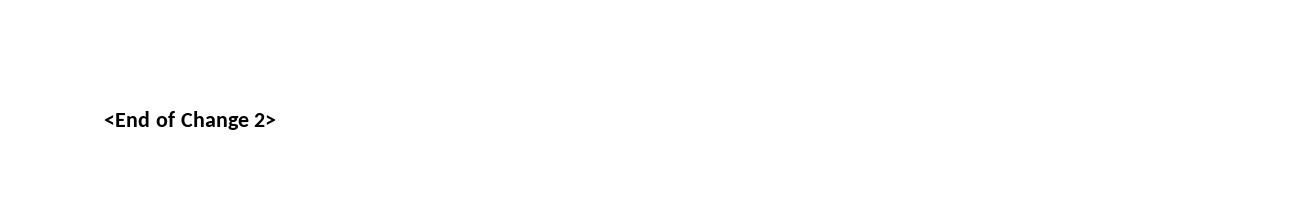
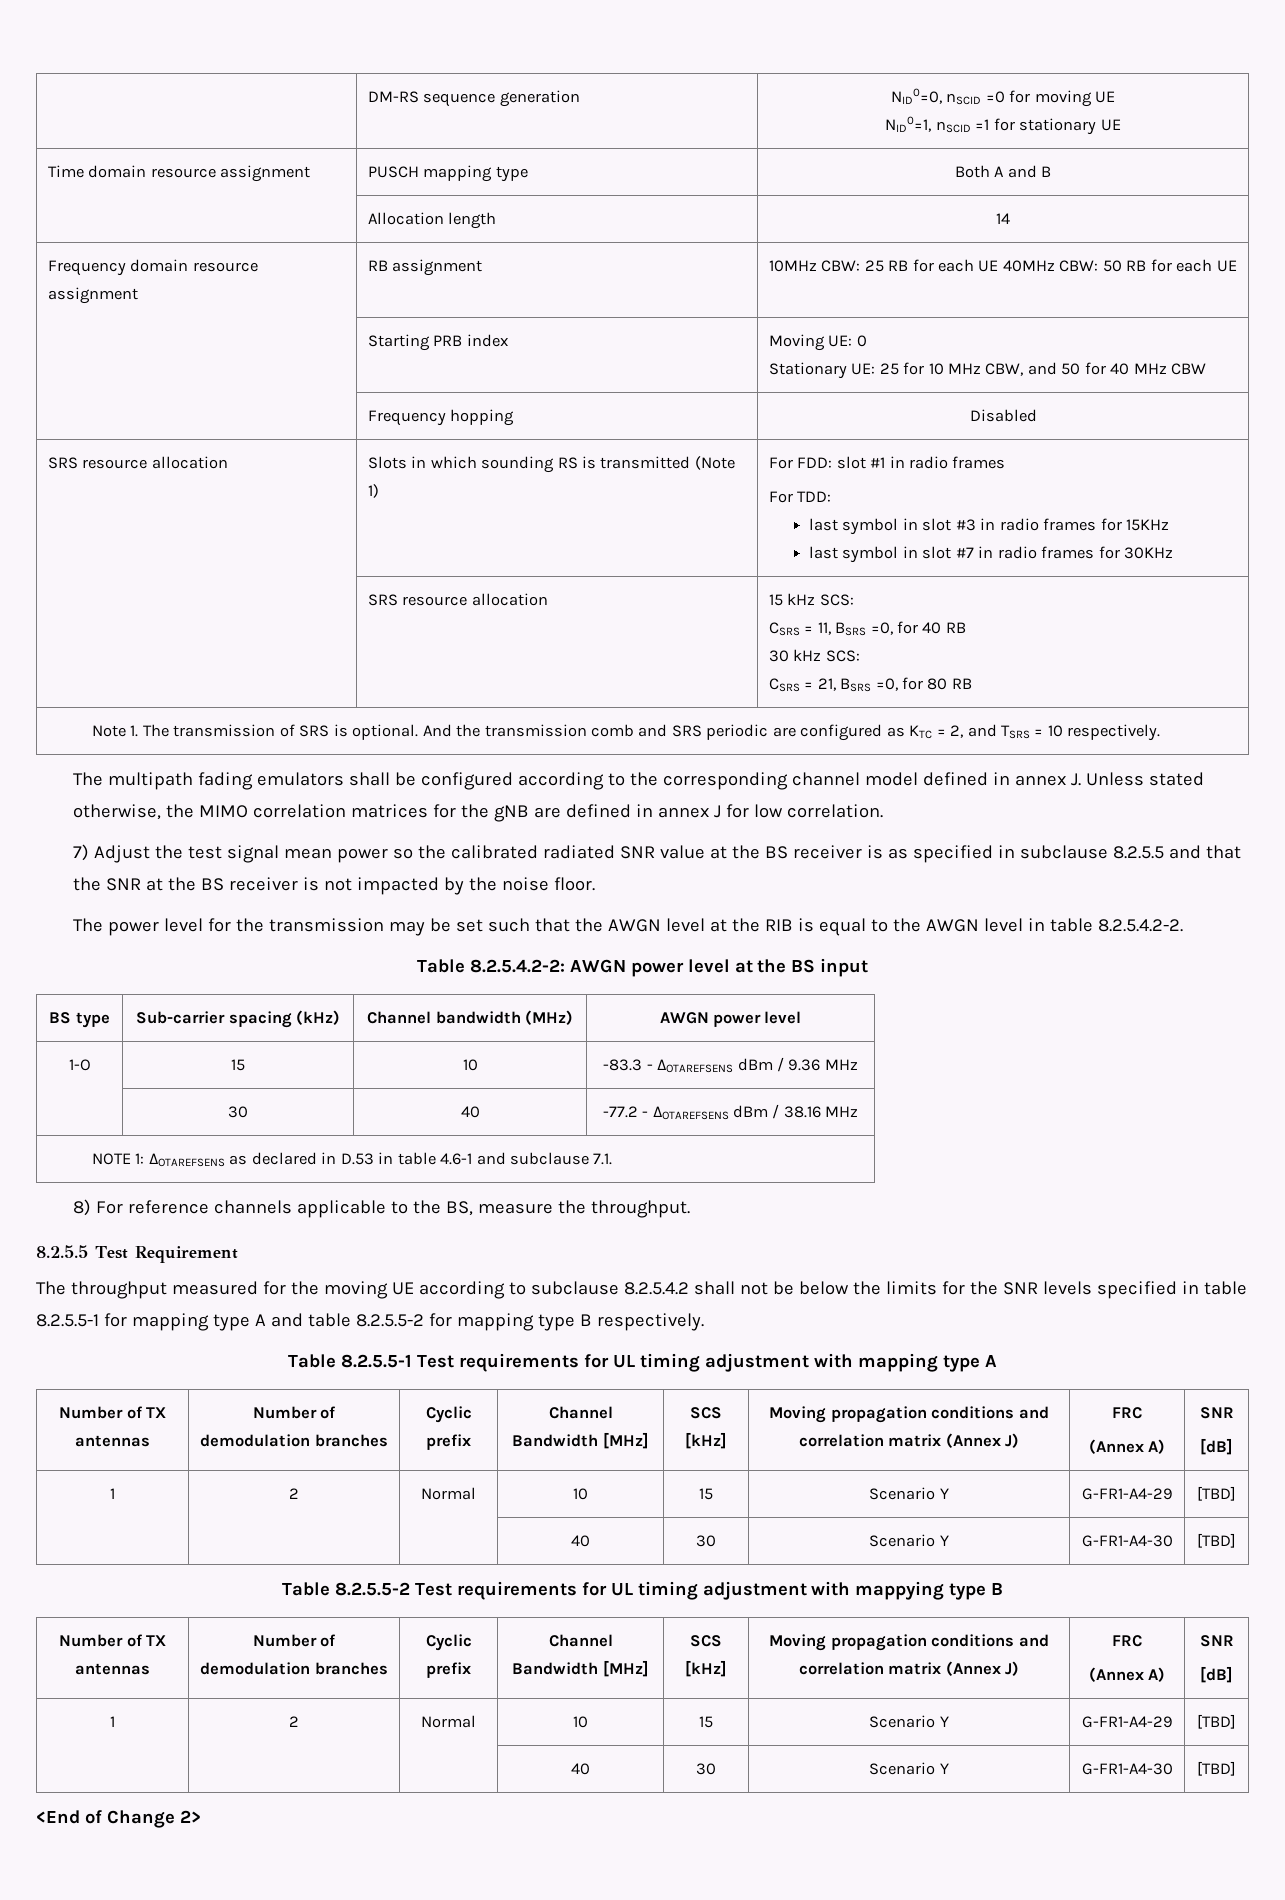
(104, 119) none -> [367,90,580,107] [890,88,1116,107] [885,116,1121,135] [47,165,311,182] [367,165,528,182] [954,165,1052,178] [367,212,497,229] [996,213,1010,224] [47,259,258,276] [47,287,138,304] [367,259,483,276] [768,259,1237,272] [367,334,508,351] [768,334,867,351] [768,362,1207,379] [367,409,515,426] [969,409,1037,422] [47,456,228,469] [367,456,735,473] [367,484,379,498] [768,456,1006,469] [768,491,832,503] [808,518,1170,535] [808,546,1174,563] [367,593,548,606] [768,593,854,606] [768,621,966,636] [768,649,860,662] [768,677,972,692] [91,724,1161,741] [72,772,1204,790] [72,804,883,822] [72,844,1241,863] [72,877,595,895] [72,918,1183,936] [416,958,869,977] [49,1012,110,1028] [136,1010,340,1028] [367,1010,573,1025] [659,1011,802,1027] [68,1059,91,1071] [231,1059,245,1071] [462,1059,478,1071] [603,1057,858,1073] [228,1106,248,1118] [460,1106,480,1118] [602,1104,859,1120] [91,1152,613,1167] [72,1199,690,1218] [36,1245,238,1263] [36,1281,1247,1299] [36,1313,704,1331] [288,1353,997,1372] [59,1406,166,1419] [75,1435,150,1447] [252,1406,337,1419] [200,1434,388,1447] [425,1406,472,1423] [426,1434,471,1450] [548,1406,613,1419] [512,1432,649,1449] [690,1407,722,1419] [685,1432,727,1449] [769,1406,1049,1423] [798,1433,1020,1448] [1112,1407,1142,1419] [1088,1439,1166,1454] [1199,1407,1234,1419] [1200,1438,1233,1455] [110,1488,115,1499] [289,1488,299,1499] [421,1487,476,1500] [573,1488,588,1500] [699,1488,713,1500] [869,1487,949,1500] [1081,1488,1173,1500] [1197,1486,1236,1501] [571,1535,590,1547] [696,1535,716,1547] [869,1534,949,1547] [1081,1535,1173,1547] [1197,1533,1236,1548] [281,1581,1004,1600] [59,1634,166,1647] [75,1663,150,1675] [252,1634,337,1647] [200,1662,388,1675] [425,1634,472,1651] [426,1662,471,1678] [548,1634,613,1647] [512,1660,649,1677] [690,1635,722,1647] [685,1660,727,1677] [769,1634,1049,1651] [798,1661,1020,1676] [1112,1635,1142,1647] [1088,1667,1166,1682] [1199,1635,1234,1647] [1200,1666,1233,1683] [110,1716,115,1727] [289,1716,299,1727] [421,1715,476,1728] [573,1716,588,1728] [699,1716,713,1728] [869,1715,949,1728] [1081,1716,1173,1728] [1197,1714,1236,1729] [571,1763,590,1775] [696,1763,716,1775] [869,1762,949,1775] [1081,1763,1173,1775] [1197,1761,1236,1776] | DM-RS sequence generation | NID0=0, nSCID =0 for moving UE // NID0=1, nSCID =1 for stationary UE // Time domain resource assignment | PUSCH mapping type | Both A and B // | Allocation length | 14 // Frequency domain resource assignment | RB assignment | 10MHz CBW: 25 RB for each UE 40MHz CBW: 50 RB for each UE // | Starting PRB index | Moving UE: 0 // Stationary UE: 25 for 10 MHz CBW, and 50 for 40 MHz CBW // | Frequency hopping | Disabled // SRS resource allocation | Slots in which sounding RS is transmitted (Note 1) | For FDD: slot #1 in radio frames // For TDD: // last symbol in slot #3 in radio frames for 15KHz // last symbol in slot #7 in radio frames for 30KHz // | SRS resource allocation | 15 kHz SCS: // CSRS = 11, BSRS =0, for 40 RB // 30 kHz SCS: // CSRS = 21, BSRS =0, for 80 RB // Note 1. The transmission of SRS is optional. And the transmission comb and SRS periodic are configured as KTC = 2, and TSRS = 10 respectively. // The multipath fading emulators shall be configured according to the corresponding channel model defined in annex J. Unless stated otherwise, the MIMO correlation matrices for the gNB are defined in annex J for low correlation. // 7) Adjust the test signal mean power so the calibrated radiated SNR value at the BS receiver is as specified in subclause 8.2.5.5 and that the SNR at the BS receiver is not impacted by the noise floor. // The power level for the transmission may be set such that the AWGN level at the RIB is equal to the AWGN level in table 8.2.5.4.2-2. // Table 8.2.5.4.2-2: AWGN power level at the BS input // BS type | Sub-carrier spacing (kHz) | Channel bandwidth (MHz) | AWGN power level // 1-O | 15 | 10 | -83.3 - ΔOTAREFSENS dBm / 9.36 MHz // | 30 | 40 | -77.2 - ΔOTAREFSENS dBm / 38.16 MHz // NOTE 1: ΔOTAREFSENS as declared in D.53 in table 4.6-1 and subclause 7.1. // 8) For reference channels applicable to the BS, measure the throughput. // 8.2.5.5 Test Requirement // The throughput measured for the moving UE according to subclause 8.2.5.4.2 shall not be below the limits for the SNR levels specified in table 8.2.5.5-1 for mapping type A and table 8.2.5.5-2 for mapping type B respectively. // Table 8.2.5.5-1 Test requirements for UL timing adjustment with mapping type A // Number of TX antennas | Number of demodulation branches | Cyclic prefix | Channel Bandwidth [MHz] | SCS [kHz] | Moving propagation conditions and correlation matrix (Annex J) | FRC // (Annex A) | SNR // [dB] // 1 | 2 | Normal | 10 | 15 | Scenario Y | G-FR1-A4-29 | [TBD] // | | | 40 | 30 | Scenario Y | G-FR1-A4-30 | [TBD] // Table 8.2.5.5-2 Test requirements for UL timing adjustment with mappying type B // Number of TX antennas | Number of demodulation branches | Cyclic prefix | Channel Bandwidth [MHz] | SCS [kHz] | Moving propagation conditions and correlation matrix (Annex J) | FRC // (Annex A) | SNR // [dB] // 1 | 2 | Normal | 10 | 15 | Scenario Y | G-FR1-A4-29 | [TBD] // | | | 40 | 30 | Scenario Y | G-FR1-A4-30 | [TBD] //

